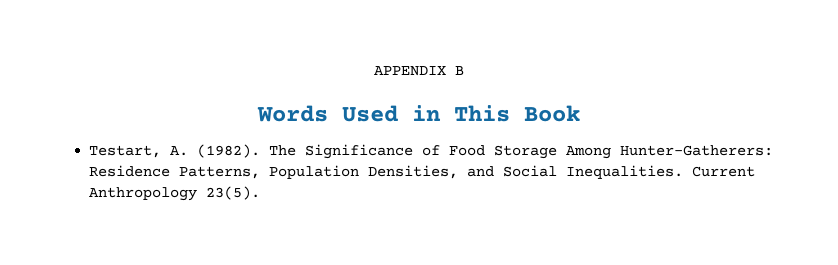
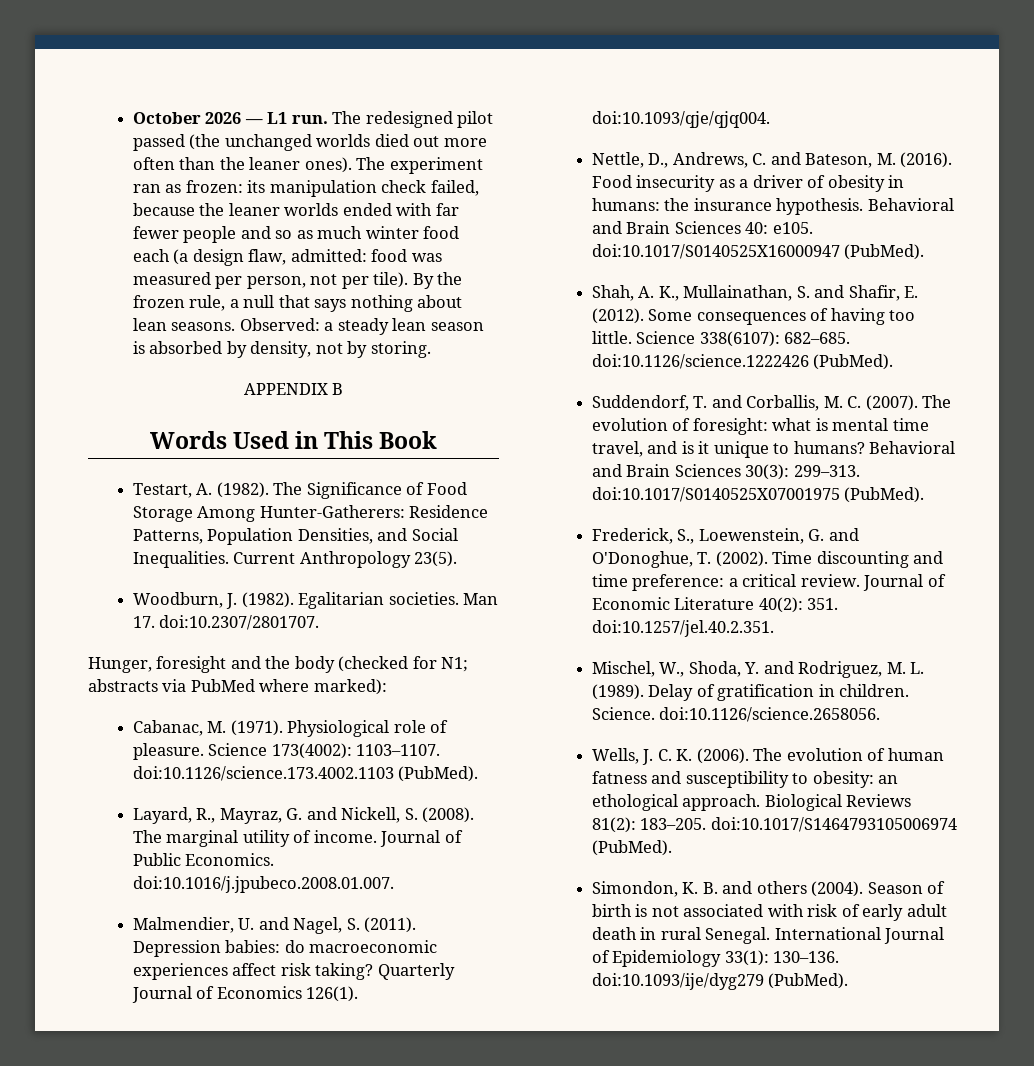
(374, 71) none -> [132,111,494,128] [132,134,487,151] [132,157,483,174] [132,180,479,197] [132,203,459,216] [132,226,460,243] [132,249,442,266] [132,272,463,289] [132,295,463,312] [132,318,484,335] [132,341,431,358] October 2026 — L1 run. The redesigned pilot passed (the unchanged worlds died out more often than the leaner ones). The experiment ran as frozen: its manipulation check failed, because the leaner worlds ended with far fewer people and so as much winter food each (a design flaw, admitted: food was measured per person, not per tile). By the frozen rule, a null that says nothing about lean seasons. Observed: a steady lean season is absorbed by density, not by storing. //
(261, 193) none -> [132,592,499,609] [132,615,320,630] [88,656,469,673] [88,679,387,695] [132,720,449,737] [132,743,441,760] [132,766,479,782] [132,807,475,824] [132,830,463,847] [132,853,275,866] [132,876,394,893] [132,917,417,934] [132,940,438,957] [132,963,455,980] [131,986,359,1003] [591,111,770,128] [591,152,953,168] [591,175,905,192] [591,198,954,215] [591,221,813,234] [591,244,925,260] [591,285,919,301] [591,308,916,325] [591,331,851,347] [591,354,894,370] [591,395,952,411] [591,418,929,435] [591,441,956,458] [591,464,860,480] [591,487,925,503] [591,528,859,544] [591,551,944,568] [591,574,946,591] [591,597,839,613] [591,620,774,637] [591,661,925,678] [591,684,910,701] [591,707,881,722] [591,748,944,765] [591,771,899,788] [591,794,912,811] [591,817,957,833] [591,840,672,856] [591,881,946,897] [591,904,947,921] [591,927,945,944] [591,950,840,967] [591,973,849,990] // Woodburn, J. (1982). Egalitarian societies. Man 17. doi:10.2307/2801707. // Hunger, foresight and the body (checked for N1; abstracts via PubMed where marked): // Cabanac, M. (1971). Physiological role of pleasure. Science 173(4002): 1103–1107. doi:10.1126/science.173.4002.1103 (PubMed). // Layard, R., Mayraz, G. and Nickell, S. (2008). The marginal utility of income. Journal of Public Economics. doi:10.1016/j.jpubeco.2008.01.007. // Malmendier, U. and Nagel, S. (2011). Depression babies: do macroeconomic experiences affect risk taking? Quarterly Journal of Economics 126(1). doi:10.1093/qje/qjq004. // Nettle, D., Andrews, C. and Bateson, M. (2016). Food insecurity as a driver of obesity in humans: the insurance hypothesis. Behavioral and Brain Sciences 40: e105. doi:10.1017/S0140525X16000947 (PubMed). // Shah, A. K., Mullainathan, S. and Shafir, E. (2012). Some consequences of having too little. Science 338(6107): 682–685. doi:10.1126/science.1222426 (PubMed). // Suddendorf, T. and Corballis, M. C. (2007). The evolution of foresight: what is mental time travel, and is it unique to humans? Behavioral and Brain Sciences 30(3): 299–313. doi:10.1017/S0140525X07001975 (PubMed). // Frederick, S., Loewenstein, G. and O'Donoghue, T. (2002). Time discounting and time preference: a critical review. Journal of Economic Literature 40(2): 351. doi:10.1257/jel.40.2.351. // Mischel, W., Shoda, Y. and Rodriguez, M. L. (1989). Delay of gratification in children. Science. doi:10.1126/science.2658056. // Wells, J. C. K. (2006). The evolution of human fatness and susceptibility to obesity: an ethological approach. Biological Reviews 81(2): 183–205. doi:10.1017/S1464793105006974 (PubMed). // Simondon, K. B. and others (2004). Season of birth is not associated with risk of early adult death in rural Senegal. International Journal of Epidemiology 33(1): 130–136. doi:10.1093/ije/dyg279 (PubMed).

